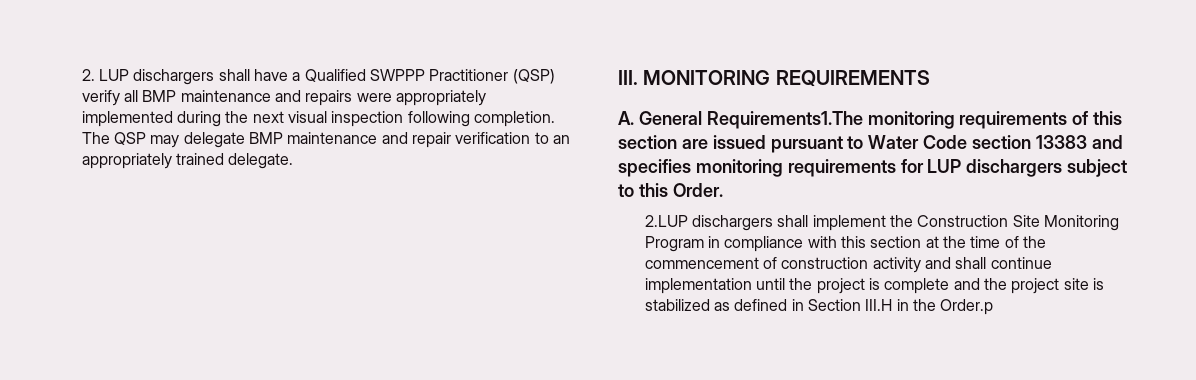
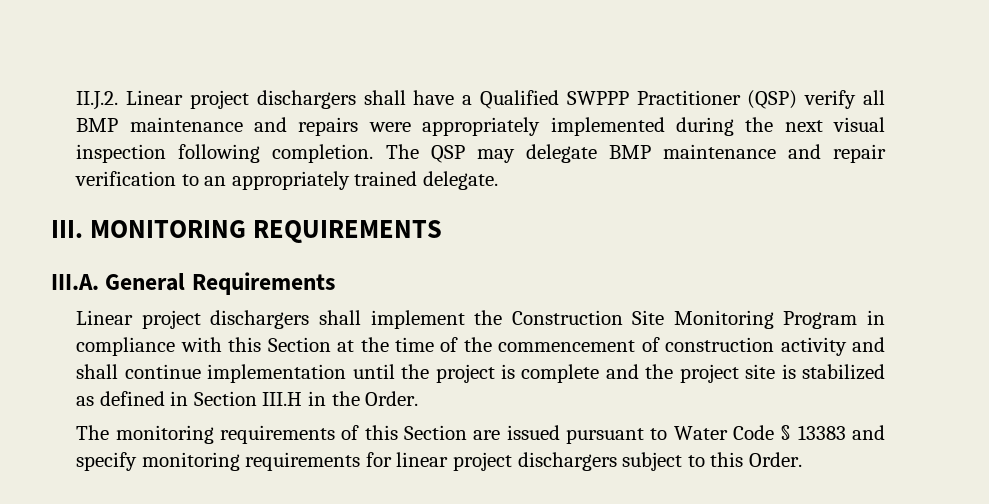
[81,69,130,81] 2. LUP -> [76,90,249,110] II.J.2. Linear project
[618,111,1123,129] [618,135,1123,153] [618,159,1128,177] [618,183,723,197] [644,215,688,227] A. General Requirements1.The monitoring requirements of this section are issued pursuant to Water Code section 13383 and specifies monitoring requirements for LUP dischargers subject to this Order. // 2.LUP -> [51,272,335,295] [76,310,201,329] III.A. General Requirements // Linear project
[870,236,922,248] section -> [267,337,331,352] Section
[940,299,994,315] Order.p -> [365,391,419,406] [76,425,886,444] [76,452,802,471] Order. // The monitoring requirements of this Section are issued pursuant to Water Code § 13383 and specify monitoring requirements for linear project dischargers subject to this Order.

